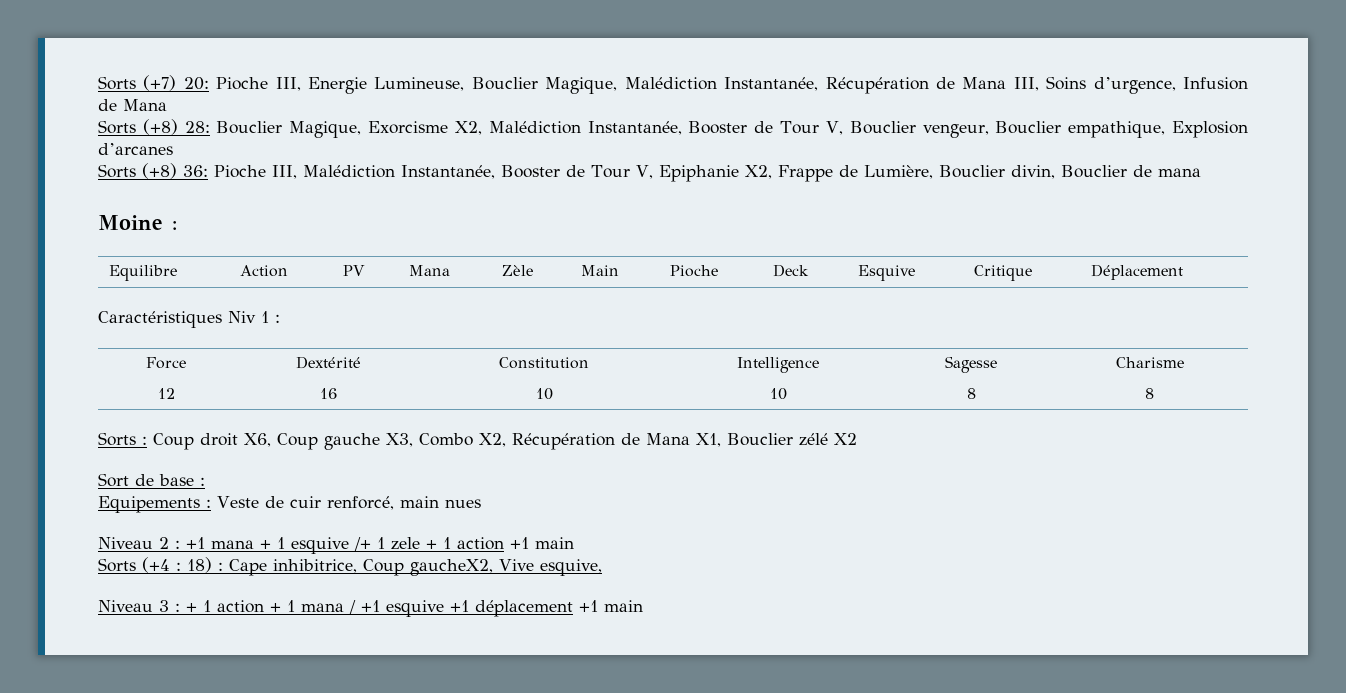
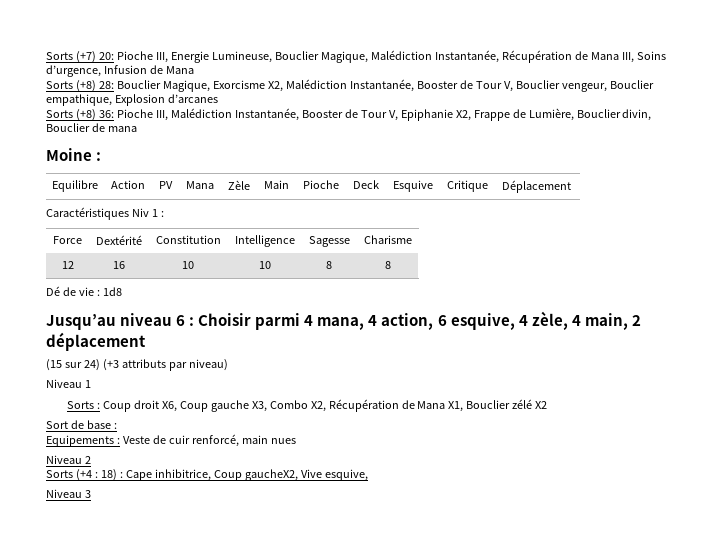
(1154, 393) none -> [46,286,122,296] [46,311,641,330] [46,332,146,351] [46,359,228,371] [46,379,91,388] // Dé de vie : 1d8 // Jusqu’au niveau 6 : Choisir parmi 4 mana, 4 action, 6 esquive, 4 zèle, 4 main, 2 déplacement // (15 sur 24) (+3 attributs par niveau) // Niveau 1
[175,537,574,554] : +1 mana + 1 esquive /+ 1 zele + 1 action +1 main -> (91, 460) none
[175,600,643,617] : + 1 action + 1 mana / +1 esquive +1 déplacement +1 main -> (91, 494) none

